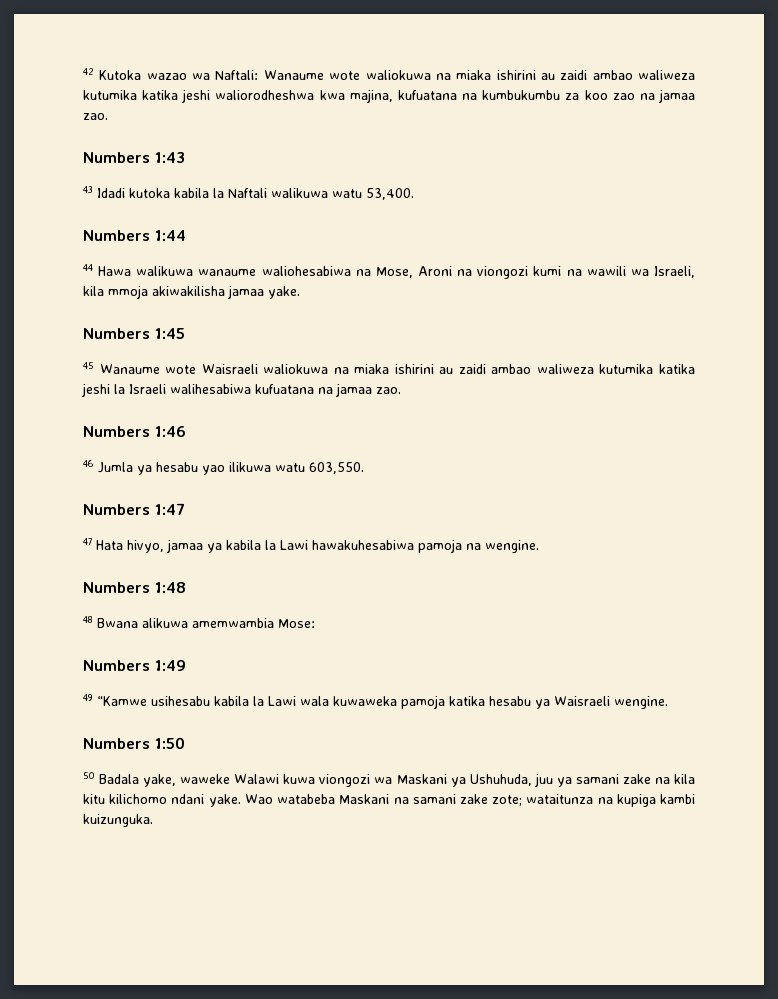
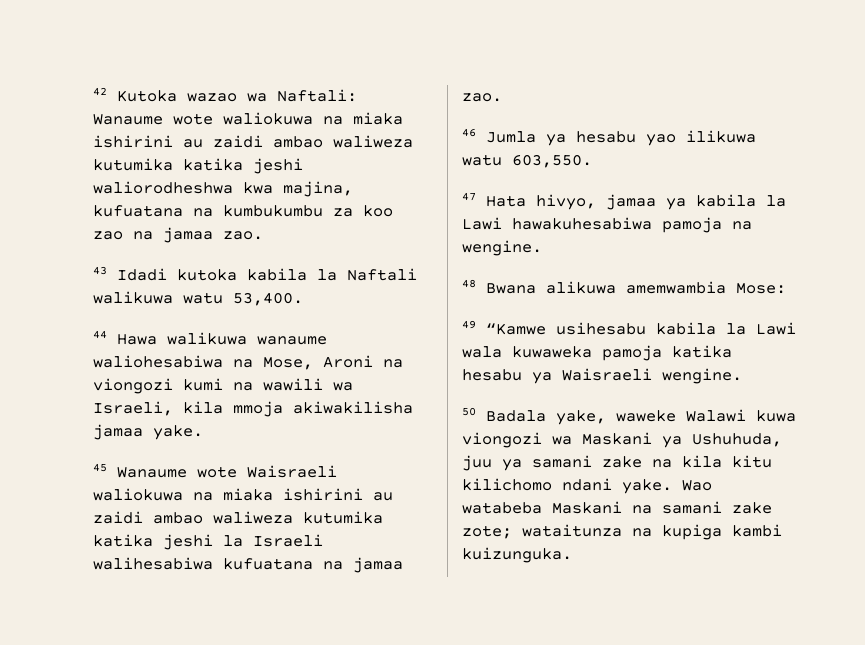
[83,152,185,163] // Numbers 1:43 -> (263, 235) none
[83,230,186,241] // Numbers 1:44 -> (303, 299) none
[83,328,185,339] // Numbers 1:45 -> (203, 432) none
[83,426,186,437] // Numbers 1:46 -> (502, 97) none
[83,503,185,515] // Numbers 1:47 -> (592, 161) none
[83,582,186,593] // Numbers 1:48 -> (542, 248) none
[83,660,186,671] // Numbers 1:49 -> (786, 288) none
[83,737,185,749] // Numbers 1:50 -> (742, 376) none

